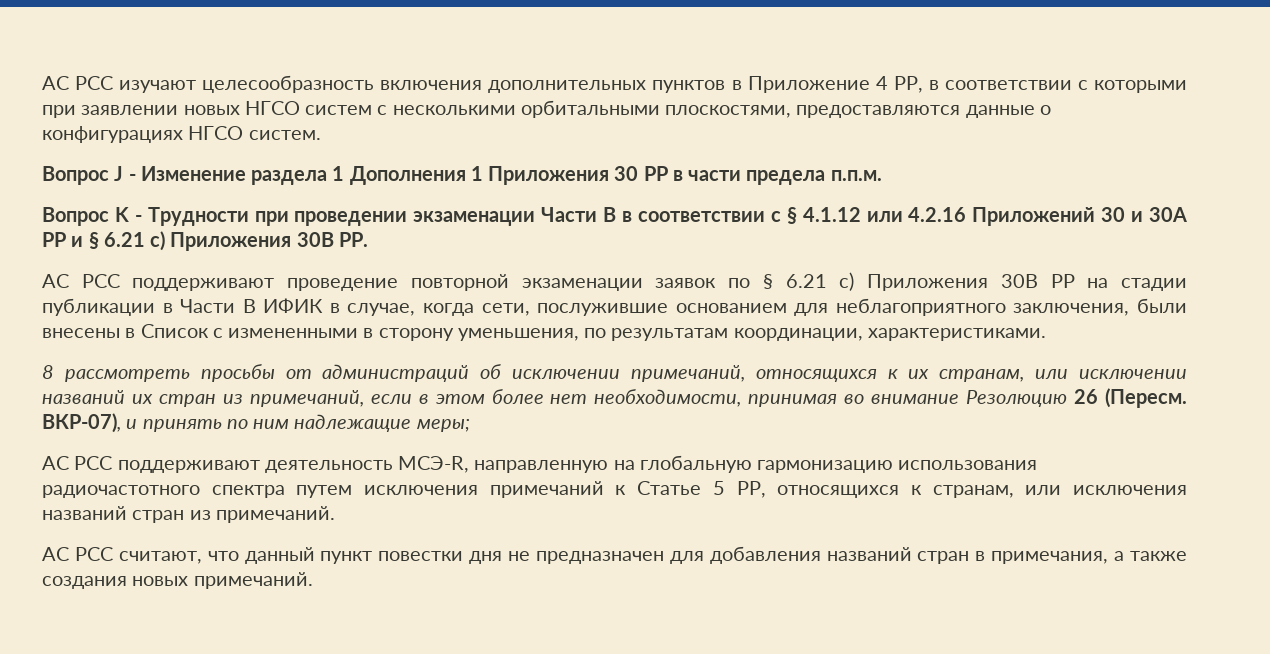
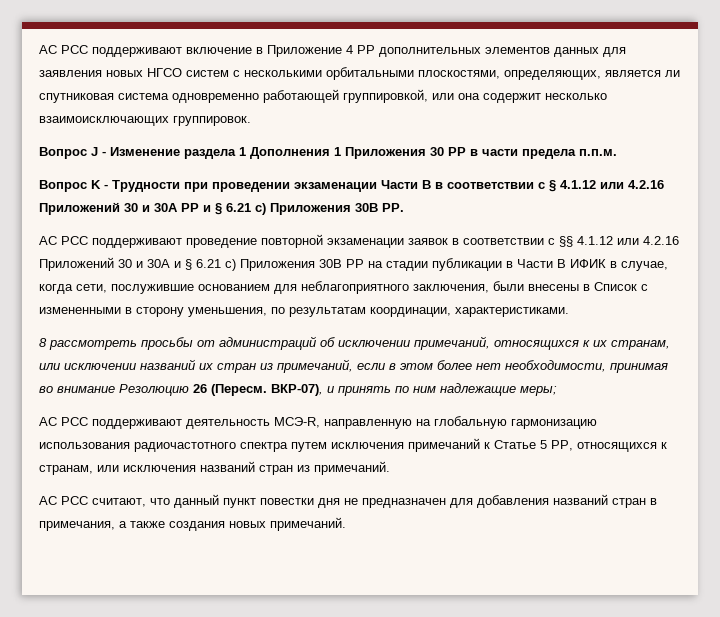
[42,75,1187,93] [42,105,179,118] АС РСС изучают целесообразность включения дополнительных пунктов в Приложение 4 РР, в соответствии с которыми при заявлении -> [39,45,626,57] [39,70,102,77] АС РСС поддерживают включение в Приложение 4 РР дополнительных элементов данных для заявления
[796,105,1051,118] [42,126,321,143] предоставляются данные о конфигурациях НГСО систем. -> [504,70,680,80] [39,89,607,103] [39,116,251,126] определяющих, является ли спутниковая система одновременно работающей группировкой, или она содержит несколько взаимоисключающих группировок.
[728,278,751,288] по -> [452,236,679,247] [39,257,181,271] в соответствии с §§ 4.1.12 или 4.2.16 Приложений 30 и 30А и

